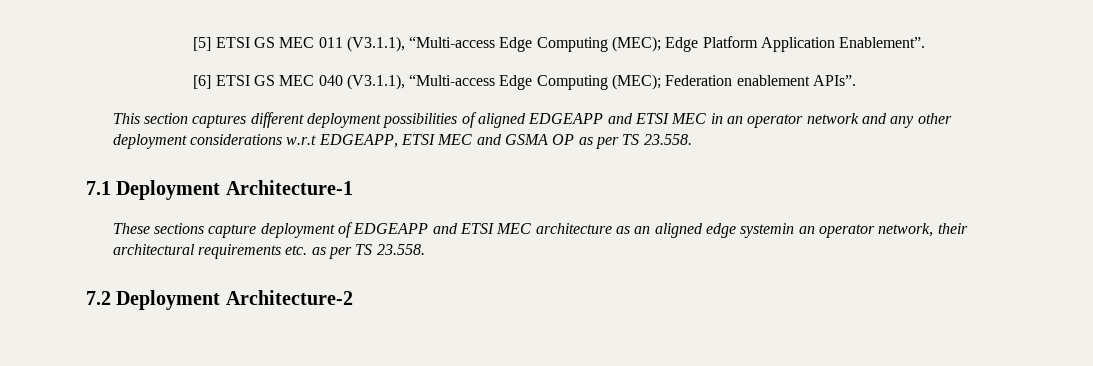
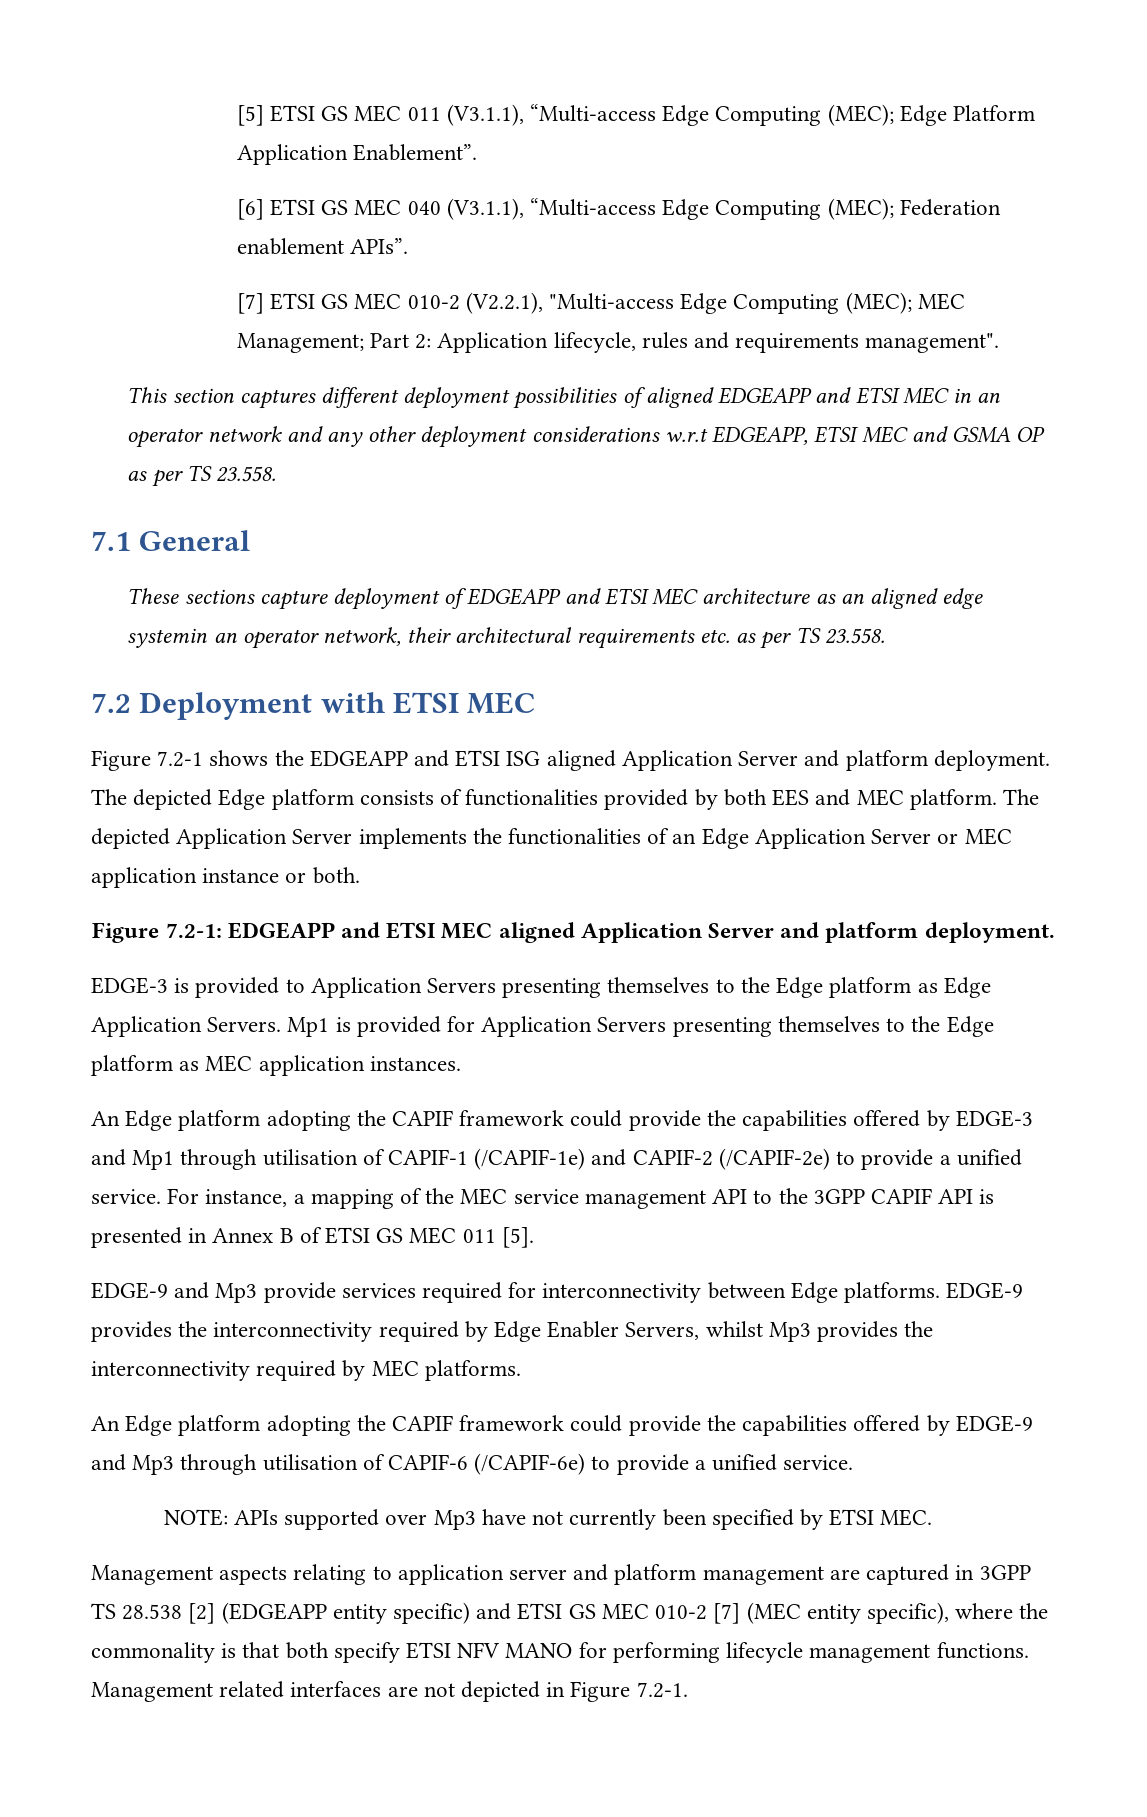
(857, 80) none -> [236,292,965,314] [236,332,1000,353] // [7] ETSI GS MEC 010-2 (V2.2.1), "Multi-access Edge Computing (MEC); MEC Management; Part 2: Application lifecycle, rules and requirements management".
[116,180,353,200] Deployment Architecture-1 -> [139,530,251,551] General
[225,290,353,305] Architecture-2 -> [320,692,537,714] [91,750,1050,771] [91,789,1039,810] [91,828,1012,849] [91,867,360,888] [92,922,1055,943] [91,977,991,998] [91,1016,994,1037] [91,1055,461,1076] [91,1110,1033,1131] [91,1148,1022,1170] [91,1188,995,1209] [91,1227,534,1248] [91,1282,1024,1303] [91,1321,934,1342] [91,1360,521,1381] [91,1415,1033,1436] [91,1453,854,1475] [163,1509,933,1530] [91,1564,1031,1585] [91,1602,1049,1624] [91,1642,1029,1663] [91,1681,688,1702] with ETSI MEC // Figure 7.2-1 shows the EDGEAPP and ETSI ISG aligned Application Server and platform deployment. The depicted Edge platform consists of functionalities provided by both EES and MEC platform. The depicted Application Server implements the functionalities of an Edge Application Server or MEC application instance or both. // Figure 7.2-1: EDGEAPP and ETSI MEC aligned Application Server and platform deployment. // EDGE-3 is provided to Application Servers presenting themselves to the Edge platform as Edge Application Servers. Mp1 is provided for Application Servers presenting themselves to the Edge platform as MEC application instances. // An Edge platform adopting the CAPIF framework could provide the capabilities offered by EDGE-3 and Mp1 through utilisation of CAPIF-1 (/CAPIF-1e) and CAPIF-2 (/CAPIF-2e) to provide a unified service. For instance, a mapping of the MEC service management API to the 3GPP CAPIF API is presented in Annex B of ETSI GS MEC 011 [5]. // EDGE-9 and Mp3 provide services required for interconnectivity between Edge platforms. EDGE-9 provides the interconnectivity required by Edge Enabler Servers, whilst Mp3 provides the interconnectivity required by MEC platforms. // An Edge platform adopting the CAPIF framework could provide the capabilities offered by EDGE-9 and Mp3 through utilisation of CAPIF-6 (/CAPIF-6e) to provide a unified service. // NOTE: APIs supported over Mp3 have not currently been specified by ETSI MEC. // Management aspects relating to application server and platform management are captured in 3GPP TS 28.538 [2] (EDGEAPP entity specific) and ETSI GS MEC 010-2 [7] (MEC entity specific), where the commonality is that both specify ETSI NFV MANO for performing lifecycle management functions. Management related interfaces are not depicted in Figure 7.2-1.

